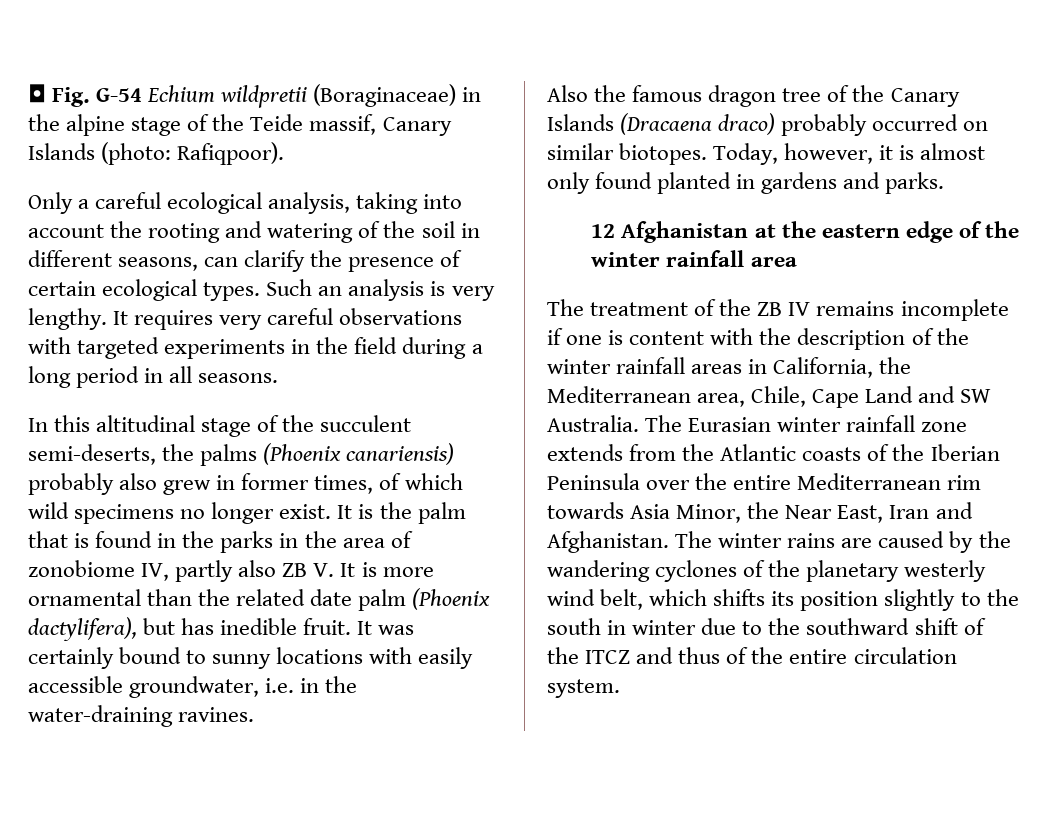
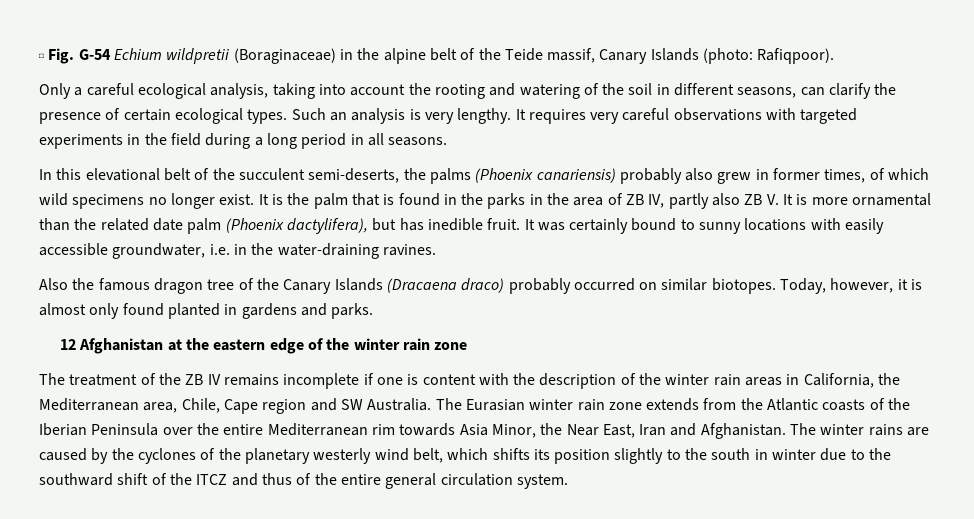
[131,117,182,136] stage -> [429,48,457,61] belt
[96,415,252,437] altitudinal stage -> [85,168,191,181] elevational belt
[28,560,135,577] zonobiome -> [626,194,645,205] ZB
[666,250,797,267] rainfall area -> [402,338,468,351] rain zone
[616,357,686,374] rainfall -> [713,374,741,386] rain
[865,386,914,403] Land -> [262,399,307,414] region
[846,415,916,432] rainfall -> [577,399,605,411] rain
[547,560,650,582] wandering -> (134, 454) none
(848, 656) none -> [385,473,437,489] general

